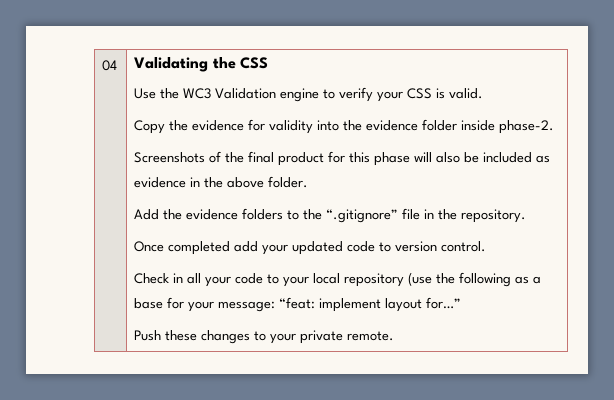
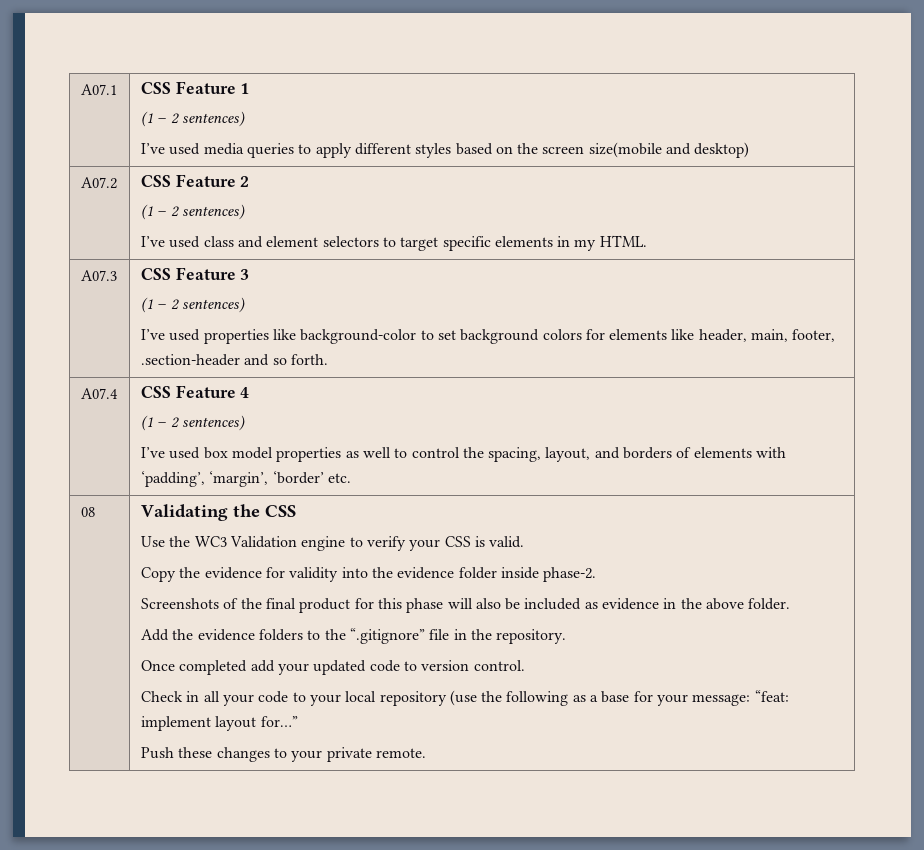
[102,60,118,71] 04 -> [80,84,117,95] [140,81,250,94] [140,111,245,127] [140,142,750,158] [80,177,117,189] [140,174,250,187] [140,204,245,220] [140,235,647,251] [80,270,117,281] [140,267,250,280] [140,297,245,313] [140,329,836,344] [140,354,328,366] [80,388,118,399] [140,385,250,398] [140,415,245,431] [140,447,787,462] [140,471,351,487] [80,507,95,517] A07.1 | CSS Feature 1 // (1 – 2 sentences) // I’ve used media queries to apply different styles based on the screen size(mobile and desktop) // A07.2 | CSS Feature 2 // (1 – 2 sentences) // I’ve used class and element selectors to target specific elements in my HTML. // A07.3 | CSS Feature 3 // (1 – 2 sentences) // I’ve used properties like background-color to set background colors for elements like header, main, footer, .section-header and so forth. // A07.4 | CSS Feature 4 // (1 – 2 sentences) // I’ve used box model properties as well to control the spacing, layout, and borders of elements with ‘padding’, ‘margin’, ‘border’ etc. // 08

